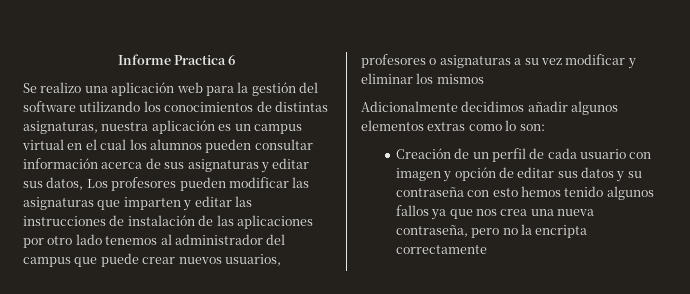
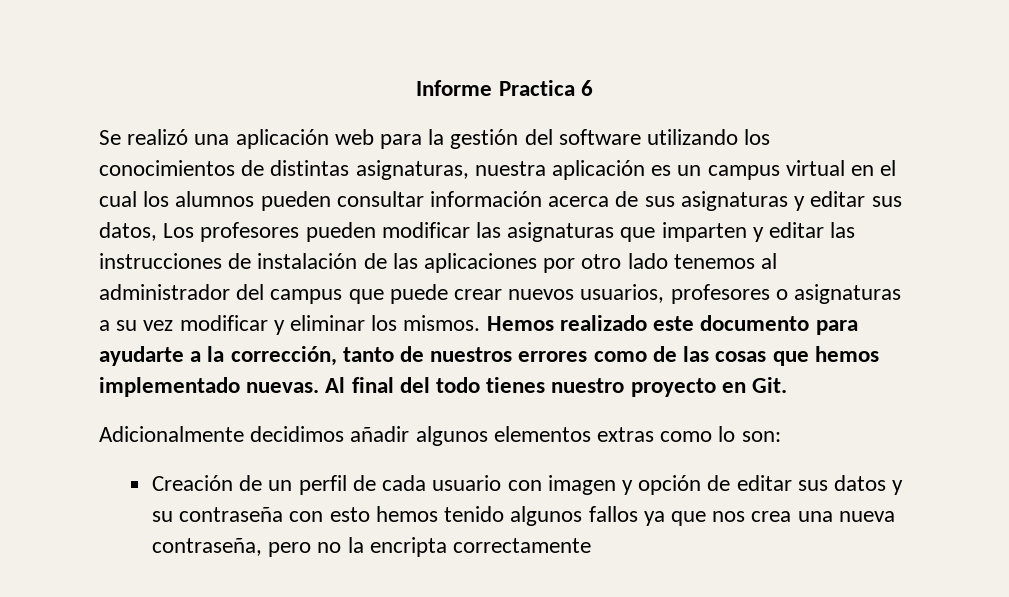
[40,82,82,93] realizo -> [127,129,189,145] realizó
[436,74,484,84] mismos -> [403,315,858,335] [99,346,879,366] [99,377,788,397] mismos. Hemos realizado este documento para ayudarte a la corrección, tanto de nuestros errores como de las cosas que hemos implementado nuevas. Al final del todo tienes nuestro proyecto en Git.

